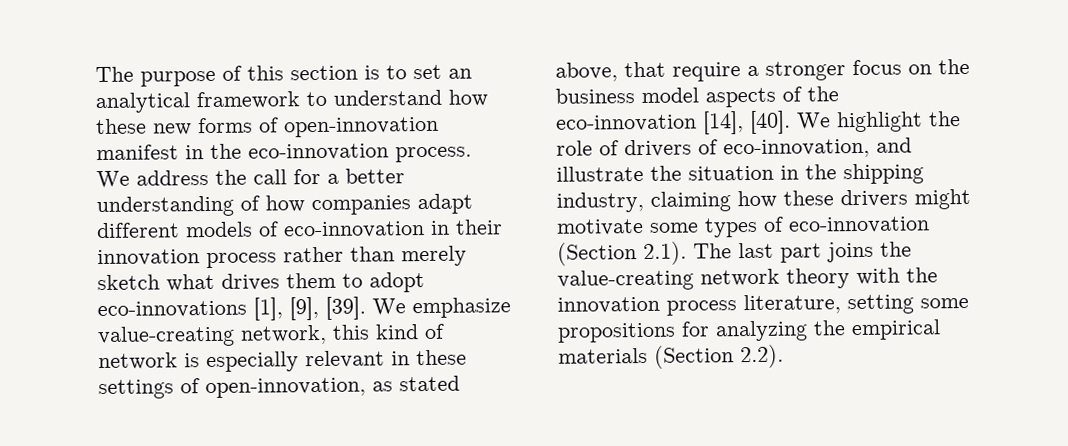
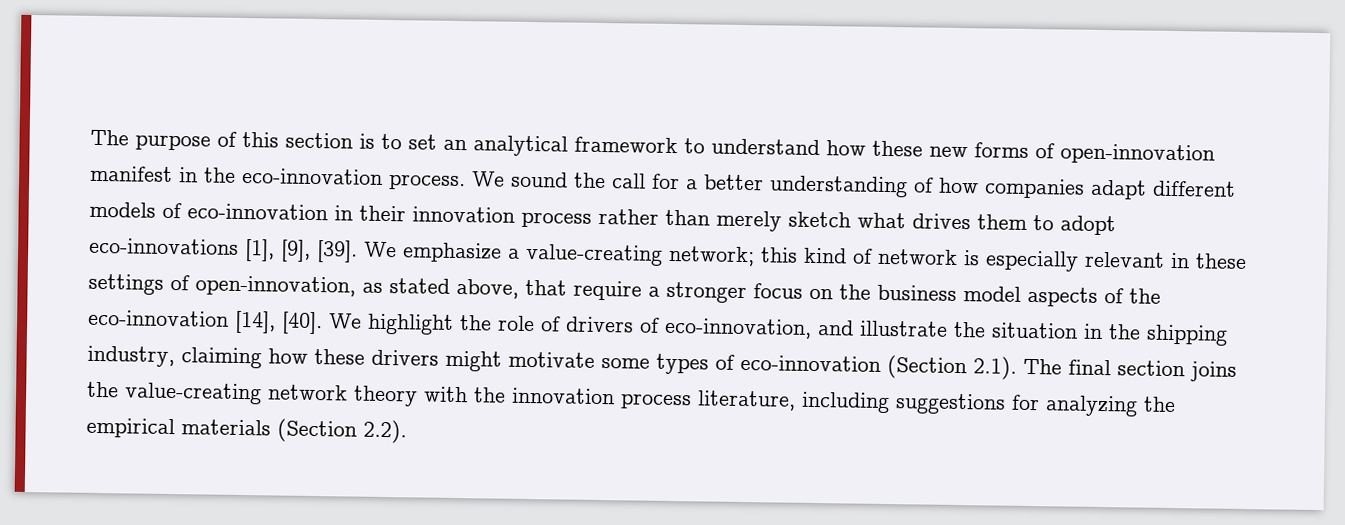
[136,170,209,186] address -> [511,171,568,188] sound
[97,324,327,348] value-creating network, -> [508,243,755,267] a value-creating network;
[738,242,822,263] last part -> [1068,359,1185,377] final section
[847,294,969,315] [557,322,676,343] setting some propositions -> [801,391,1006,415] including suggestions

